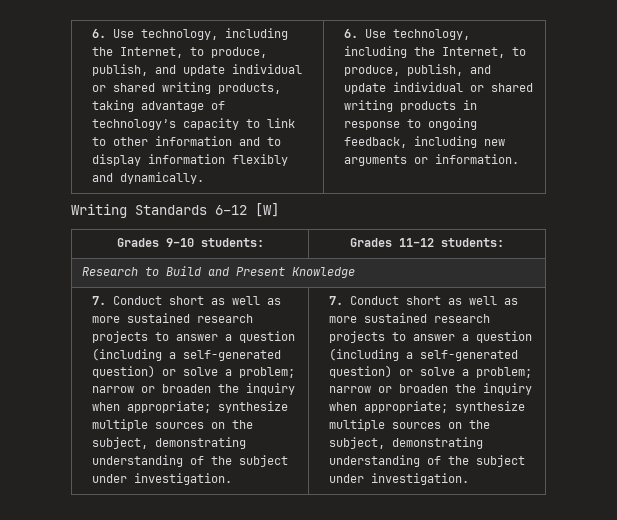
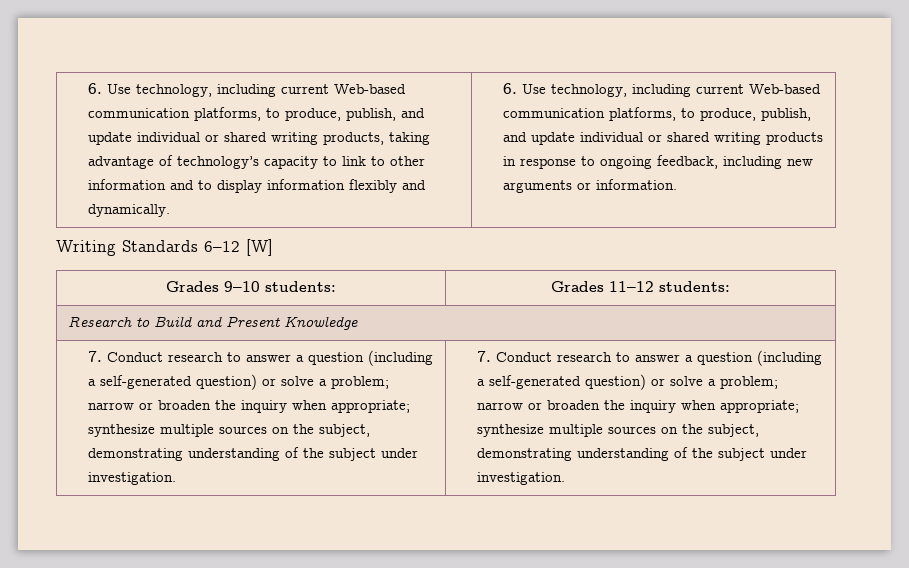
[91,28,288,40] [91,47,183,58] 6. Use technology, including the Internet, -> [87,83,406,97] [87,107,261,121] 6. Use technology, including current Web-based communication platforms,
[413,47,505,58] the Internet, -> [695,84,821,94] [502,107,676,121] current Web-based communication platforms,
[168,296,281,305] [91,313,253,323] [91,331,148,343] short as well as more sustained research projects -> [167,352,223,362] research
[405,296,518,305] [328,313,490,323] [328,331,385,343] short as well as more sustained research projects -> [556,352,612,362] research

